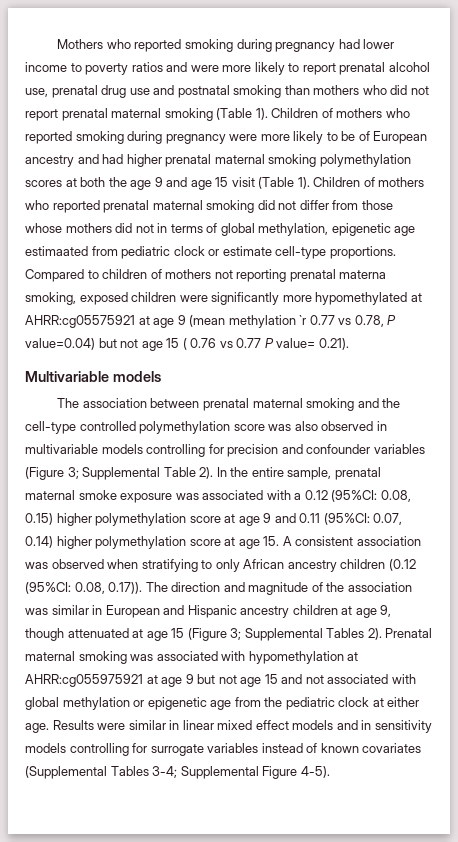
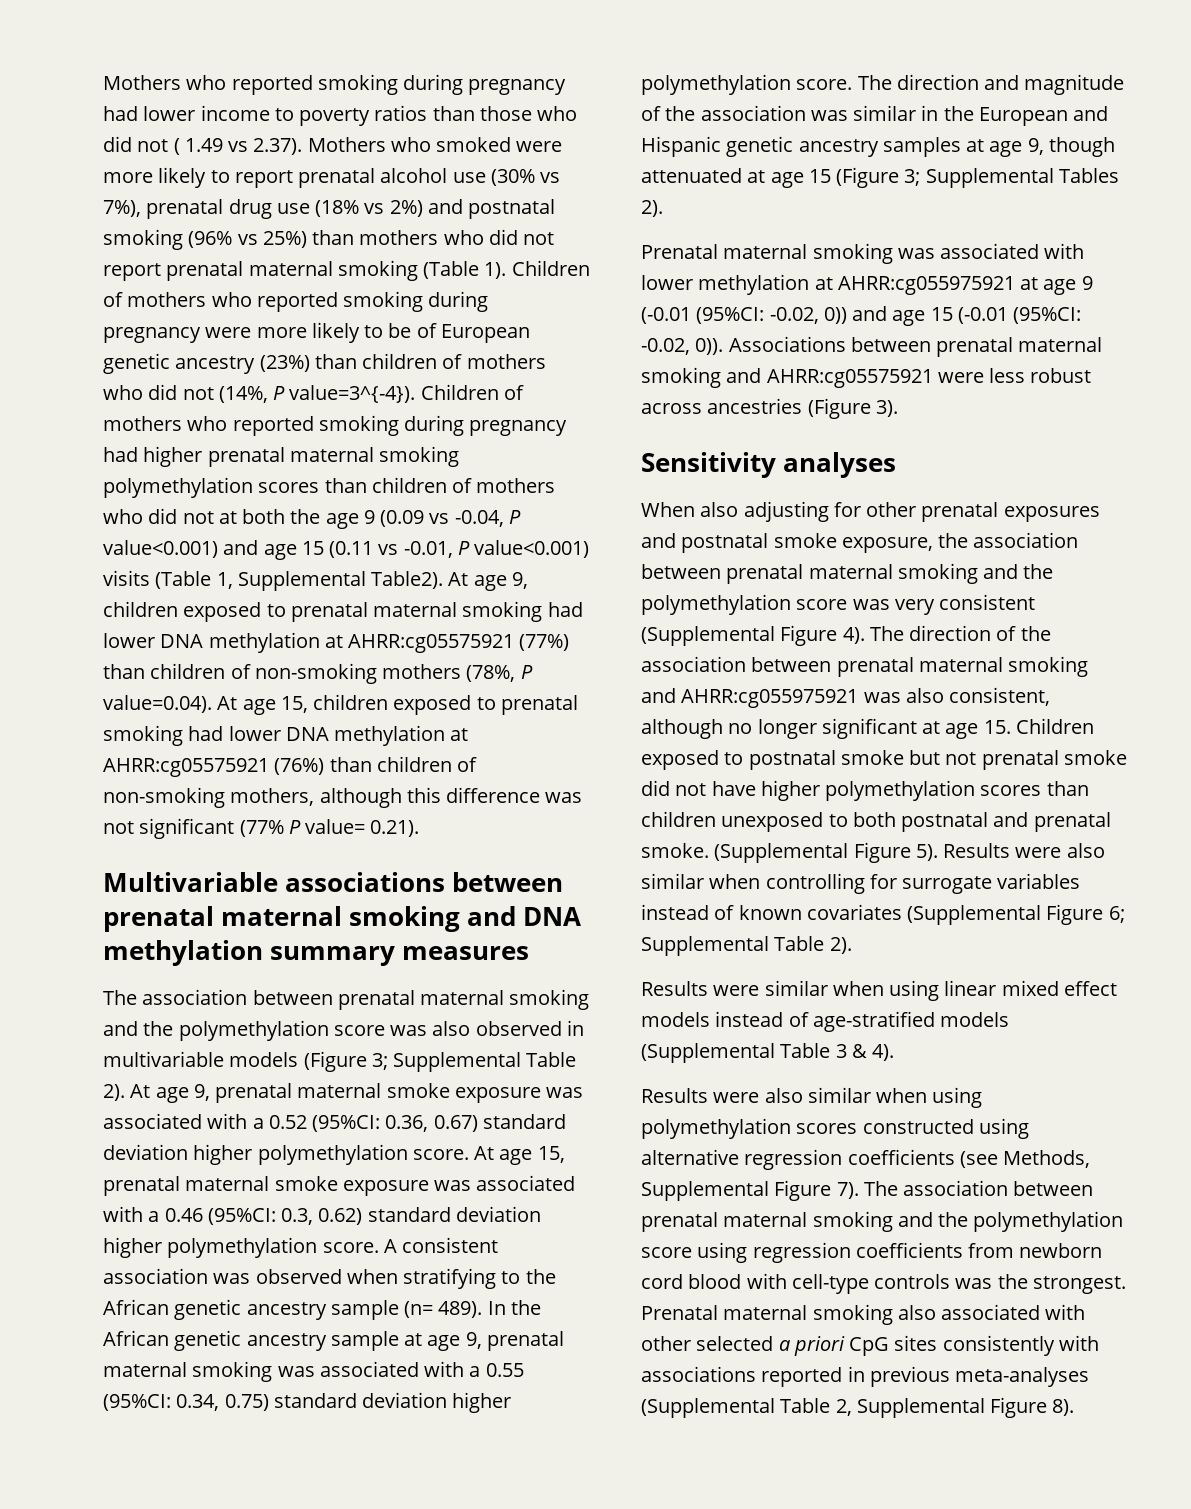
[166,62,188,72] and -> [432,106,578,121] [103,136,512,155] than those who did not ( 1.49 vs 2.37). Mothers who smoked
[25,85,282,98] use, prenatal drug use and postnatal smoking -> [452,169,561,186] [103,199,556,219] [103,229,307,250] use (30% vs 7%), prenatal drug use (18% vs 2%) and postnatal smoking (96% vs 25%)
[25,154,99,167] ancestry and -> [103,353,546,374] [103,384,524,403] [103,415,568,436] genetic ancestry (23%) than children of mothers who did not (14%, P value=3^{-4}). Children of mothers who reported smoking during pregnancy
(62, 183) none -> [324,477,556,493] [103,508,214,524] than children of mothers who did not
[166,177,425,190] [25,200,393,213] [25,223,416,236] [25,246,396,259] [25,269,387,282] [25,292,422,305] [25,315,397,328] [25,338,349,351] [25,371,161,382] [57,398,401,411] [25,421,136,434] and age 15 visit (Table 1). Children of mothers who reported prenatal maternal smoking did not differ from those whose mothers did not in terms of global methylation, epigenetic age estimaated from pediatric clock or estimate cell-type proportions. Compared to children of mothers not reporting prenatal materna smoking, exposed children were significantly more hypomethylated at AHRR:cg05575921 at age 9 (mean methylation `r 0.77 vs 0.78, P value=0.04) but not age 15 ( 0.76 vs 0.77 P value= 0.21). // Multivariable models // The association between prenatal maternal smoking and the cell-type controlled -> [380,510,521,527] [103,540,590,560] [103,570,528,591] [103,601,583,622] [103,632,570,653] [103,663,533,684] [103,694,578,715] [103,725,469,746] [103,756,478,777] [103,787,583,808] [103,818,420,839] [103,872,564,892] [103,906,582,932] [103,940,530,966] [103,989,590,1010] [103,1021,174,1036] (0.09 vs -0.04, P value<0.001) and age 15 (0.11 vs -0.01, P value<0.001) visits (Table 1, Supplemental Table2). At age 9, children exposed to prenatal maternal smoking had lower DNA methylation at AHRR:cg05575921 (77%) than children of non-smoking mothers (78%, P value=0.04). At age 15, children exposed to prenatal smoking had lower DNA methylation at AHRR:cg05575921 (76%) than children of non-smoking mothers, although this difference was not significant (77% P value= 0.21). // Multivariable associations between prenatal maternal smoking and DNA methylation summary measures // The association between prenatal maternal smoking and the
[146,444,425,457] controlling for precision and confounder variables -> (299, 1059) none
[216,467,381,480] [25,490,411,503] [25,513,403,526] [25,536,280,549] In the entire sample, prenatal maternal smoke exposure was associated with a 0.12 (95%CI: 0.08, 0.15) higher polymethylation score at age 9 and 0.11 (95%CI: 0.07, 0.14) higher polymethylation score at age 15. -> [130,1083,584,1103] [103,1113,566,1132] [103,1144,565,1165] [103,1175,576,1196] [103,1206,541,1225] [103,1237,379,1258] At age 9, prenatal maternal smoke exposure was associated with a 0.52 (95%CI: 0.36, 0.67) standard deviation higher polymethylation score. At age 15, prenatal maternal smoke exposure was associated with a 0.46 (95%CI: 0.3, 0.62) standard deviation higher polymethylation score.
[215,559,416,572] [25,582,143,594] only African ancestry children (0.12 (95%CI: 0.08, 0.17)). -> [525,1269,556,1284] [103,1299,541,1320] [103,1330,564,1351] [103,1361,524,1382] [103,1392,512,1413] [641,74,853,95] the African genetic ancestry sample (n= 489). In the African genetic ancestry sample at age 9, prenatal maternal smoking was associated with a 0.55 (95%CI: 0.34, 0.75) standard deviation higher polymethylation score.
(103, 610) none -> [943,106,974,121] the
[240,605,338,618] ancestry children -> [726,136,961,157] genetic ancestry samples
(382, 634) none -> (663, 208) //
[248,651,344,664] hypomethylation -> [641,274,810,295] lower methylation
[197,674,416,687] [25,697,420,710] [25,720,432,733] [25,743,66,753] but not age 15 and not associated with global methylation or epigenetic age from the pediatric clock at either age. Results were similar in linear mixed effect models and in sensitivity models -> [641,306,1082,326] [641,336,1103,357] [641,367,1092,388] [641,398,898,419] [641,452,897,478] [641,501,1100,522] [641,532,1079,553] [641,563,1054,584] [641,594,1036,615] [641,625,1051,646] [641,656,1089,677] [641,687,1051,708] [641,718,1094,739] [641,750,1127,770] [641,780,1089,801] [641,811,1111,832] [641,842,1105,863] [641,873,761,889] (-0.01 (95%CI: -0.02, 0)) and age 15 (-0.01 (95%CI: -0.02, 0)). Associations between prenatal maternal smoking and AHRR:cg05575921 were less robust across ancestries (Figure 3). // Sensitivity analyses // When also adjusting for other prenatal exposures and postnatal smoke exposure, the association between prenatal maternal smoking and the polymethylation score was very consistent (Supplemental Figure 4). The direction of the association between prenatal maternal smoking and AHRR:cg055975921 was also consistent, although no longer significant at age 15. Children exposed to postnatal smoke but not prenatal smoke did not have higher polymethylation scores than children unexposed to both postnatal and prenatal smoke. (Supplemental Figure 5). Results were also similar when
[110,766,330,779] Tables 3-4; Supplemental Figure 4-5). -> [1046,904,1125,925] [641,936,852,956] [641,980,1117,1001] [641,1011,1010,1032] [641,1043,895,1063] [641,1087,983,1108] [641,1118,1029,1139] [641,1149,1091,1170] [641,1180,1094,1201] [641,1211,1124,1232] [641,1242,1103,1263] [641,1273,1126,1294] [641,1304,1086,1325] [641,1335,1099,1356] [641,1366,1090,1387] [641,1397,1075,1418] Figure 6; Supplemental Table 2). // Results were similar when using linear mixed effect models instead of age-stratified models (Supplemental Table 3 & 4). // Results were also similar when using polymethylation scores constructed using alternative regression coefficients (see Methods, Supplemental Figure 7). The association between prenatal maternal smoking and the polymethylation score using regression coefficients from newborn cord blood with cell-type controls was the strongest. Prenatal maternal smoking also associated with other selected a priori CpG sites consistently with associations reported in previous meta-analyses (Supplemental Table 2, Supplemental Figure 8).

